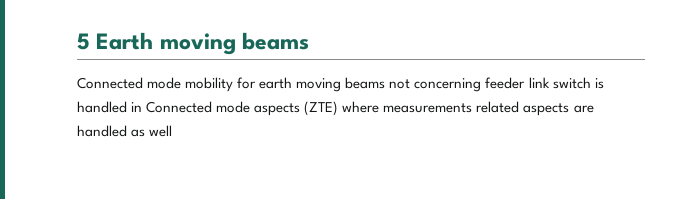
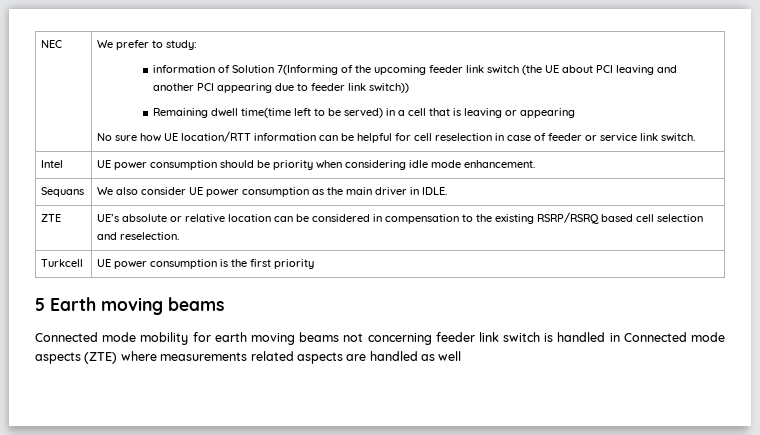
(77, 41) none -> [41,40,63,48] [97,40,198,50] [152,65,677,75] [152,83,409,93] [152,108,575,118] [97,131,696,143] [41,160,64,168] [97,160,536,170] [41,187,85,197] [97,187,448,197] [41,214,62,222] [97,212,704,224] [97,232,180,240] [41,259,84,267] [97,259,315,269] NEC | We prefer to study: // information of Solution 7(Informing of the upcoming feeder link switch (the UE about PCI leaving and another PCI appearing due to feeder link switch)) // Remaining dwell time(time left to be served) in a cell that is leaving or appearing // No sure how UE location/RTT information can be helpful for cell reselection in case of feeder or service link switch. // Intel | UE power consumption should be priority when considering idle mode enhancement. // Sequans | We also consider UE power consumption as the main driver in IDLE. // ZTE | UE’s absolute or relative location can be considered in compensation to the existing RSRP/RSRQ based cell selection and reselection. // Turkcell | UE power consumption is the first priority //

